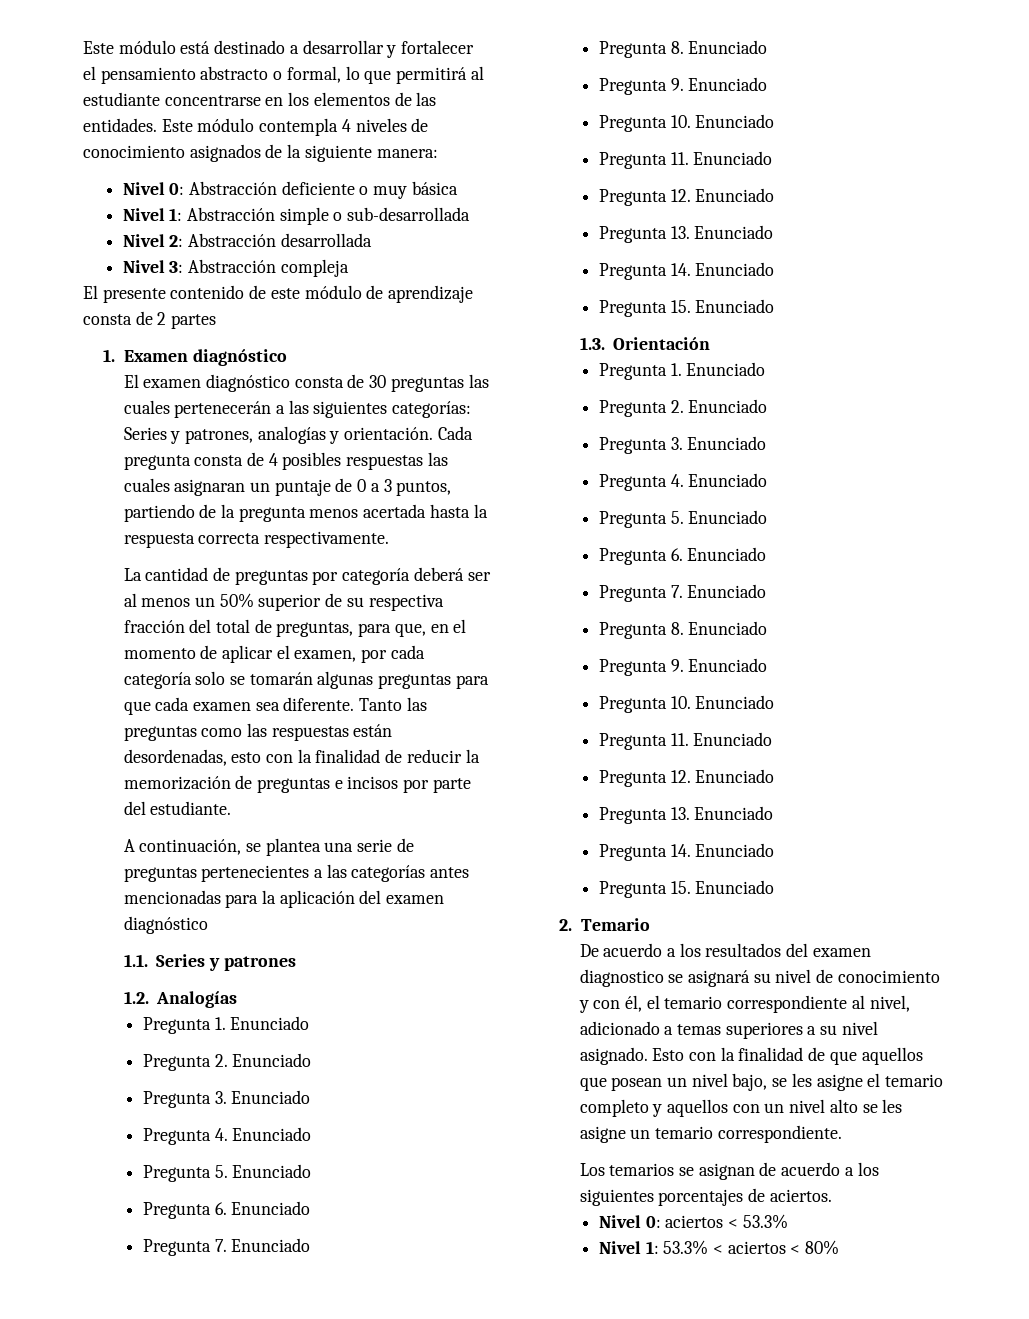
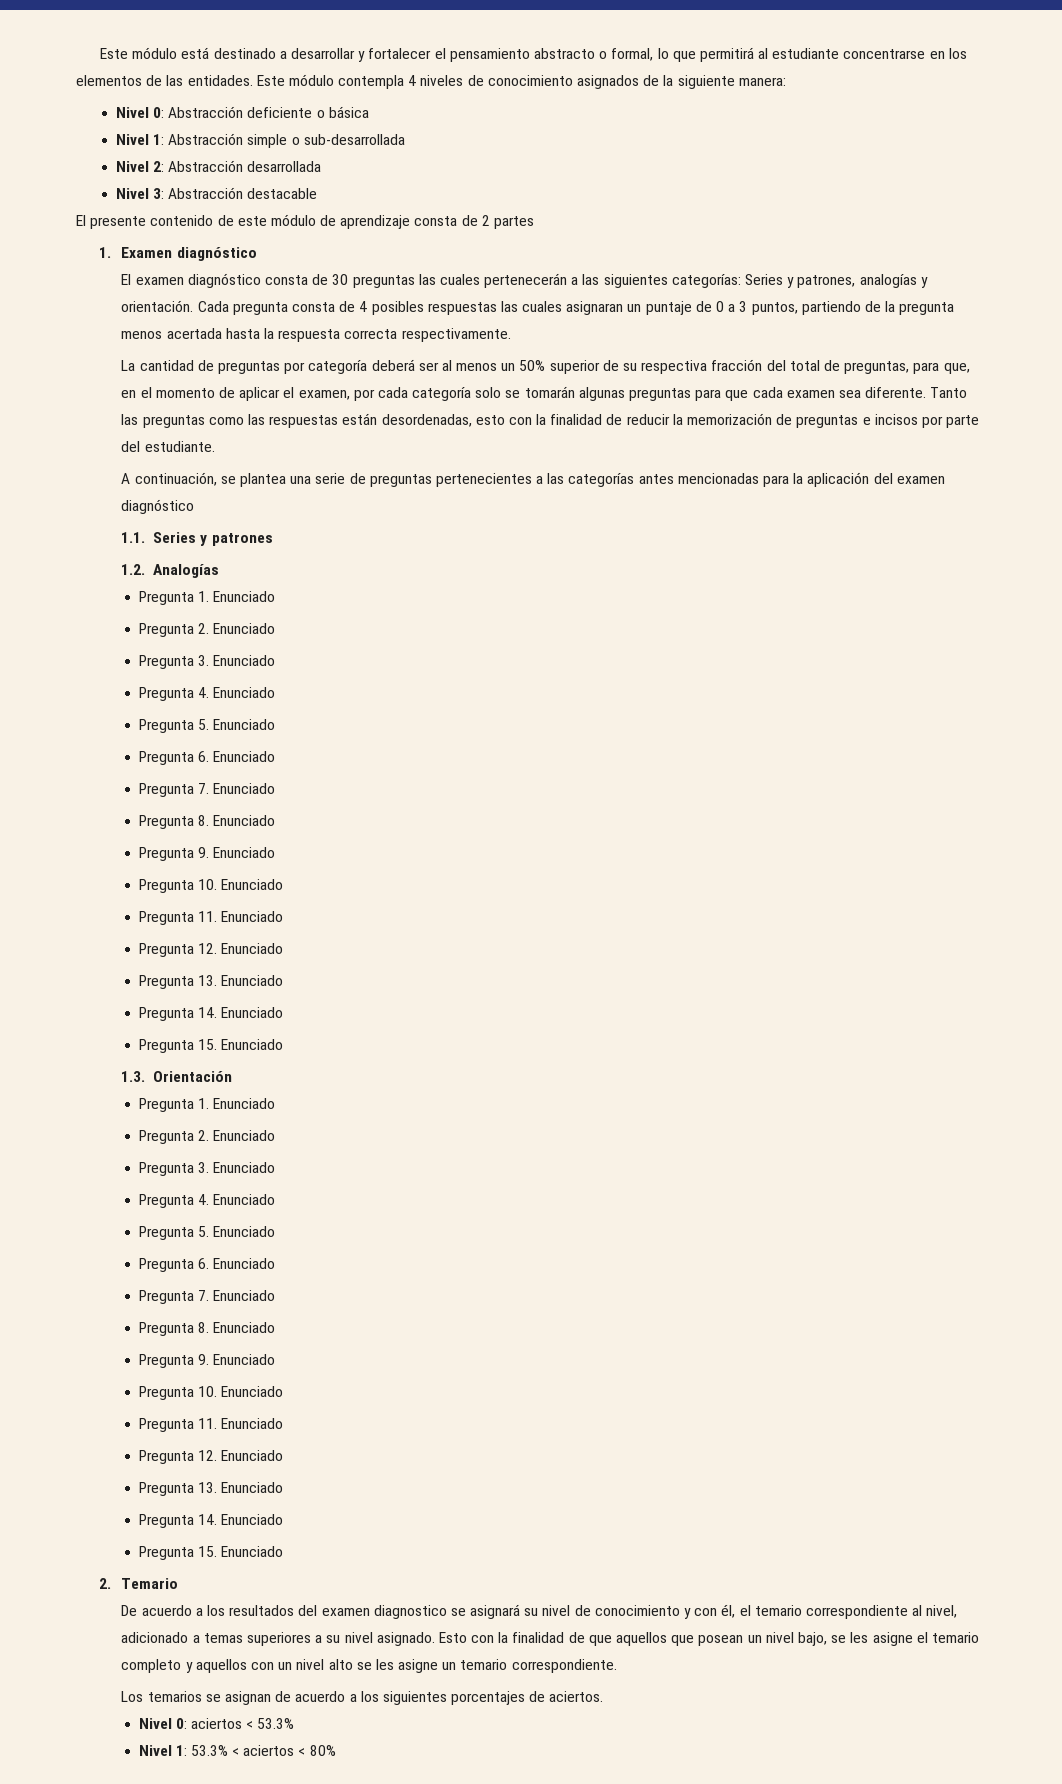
[373,185,408,199] muy -> (325, 114) none
[280,259,349,277] compleja -> [247,188,318,199] destacable

